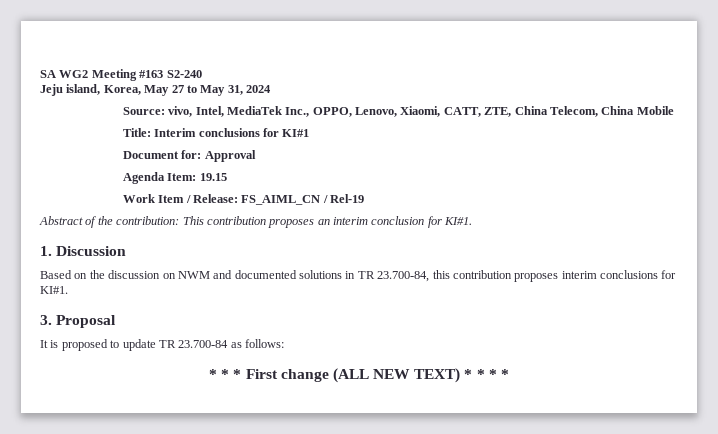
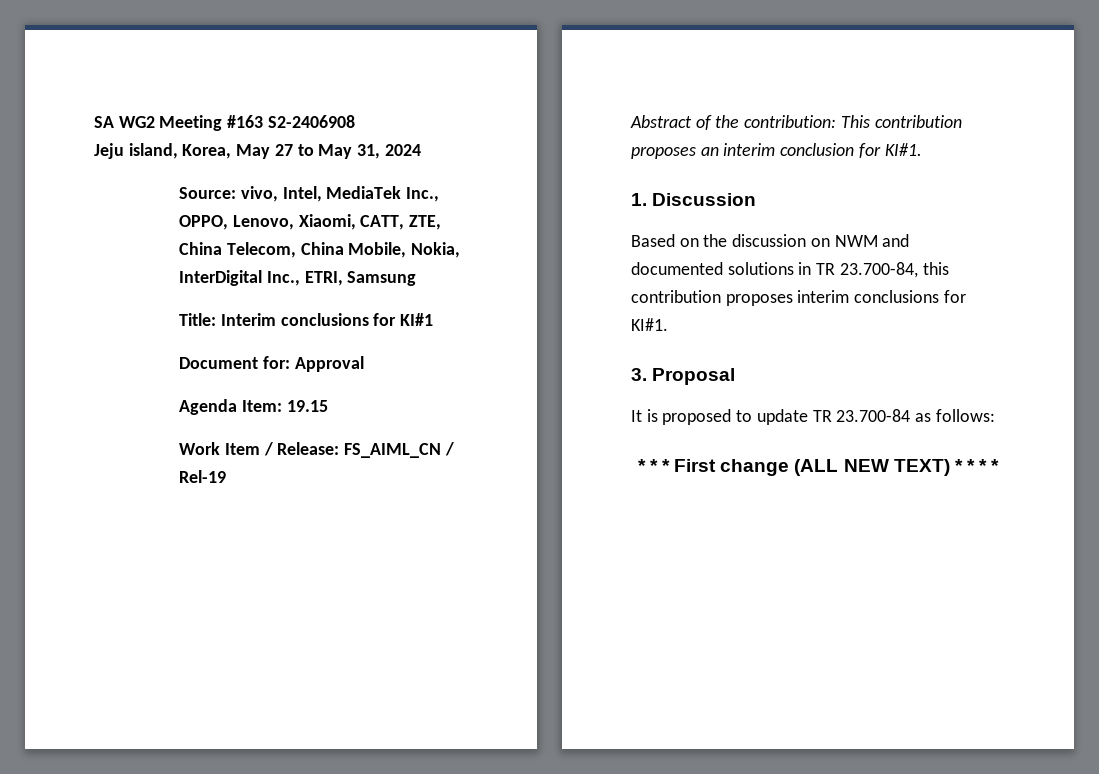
[166,70,202,78] S2-240 -> [267,115,355,128] S2-2406908
[636,106,674,115] Mobile -> [348,242,461,258] [179,270,417,286] Mobile, Nokia, InterDigital Inc., ETRI, Samsung

